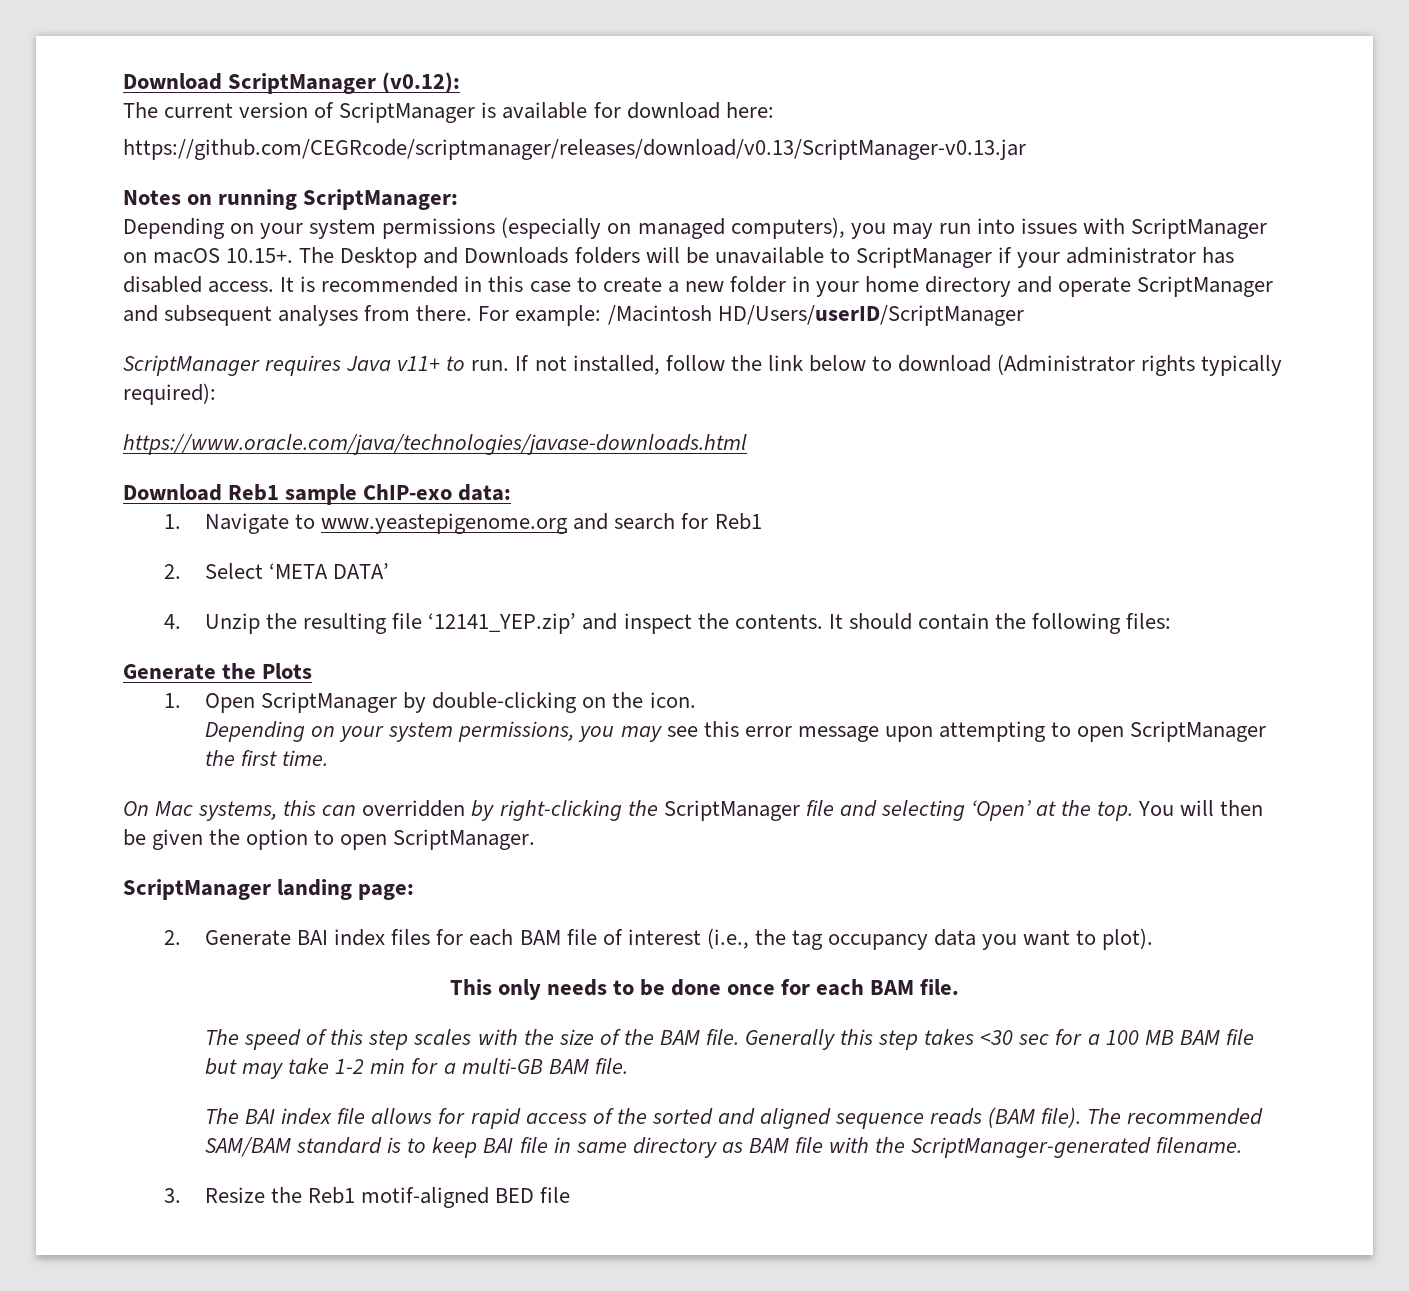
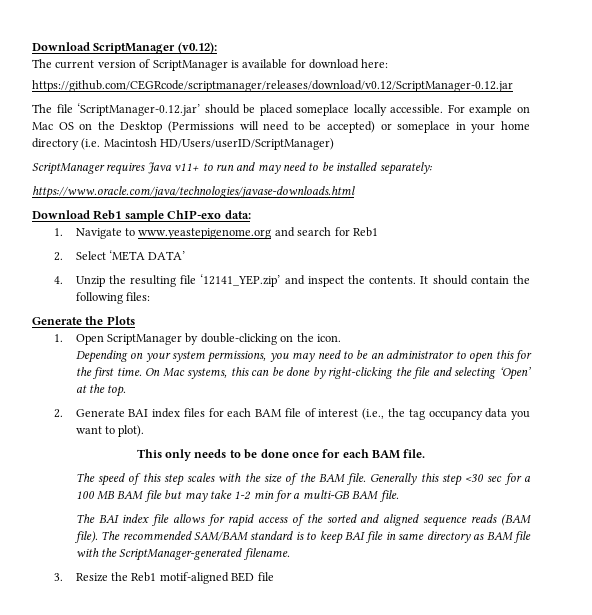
[123,139,1026,160] [123,189,459,210] [123,217,1268,239] [123,247,1235,268] [123,276,1274,297] [123,305,1024,326] https://github.com/CEGRcode/scriptmanager/releases/download/v0.13/ScriptManager-v0.13.jar // Notes on running ScriptManager: // Depending on your system permissions (especially on managed computers), you may run into issues with ScriptManager on macOS 10.15+. The Desktop and Downloads folders will be unavailable to ScriptManager if your administrator has disabled access. It is recommended in this case to create a new folder in your home directory and operate ScriptManager and subsequent analyses from there. For example: /Macintosh HD/Users/userID/ScriptManager -> [32,80,513,92] [32,103,530,116] [32,121,531,133] [32,138,335,150] https://github.com/CEGRcode/scriptmanager/releases/download/v0.12/ScriptManager-0.12.jar // The file ‘ScriptManager-0.12.jar’ should be placed someplace locally accessible. For example on Mac OS on the Desktop (Permissions will need to be accepted) or someplace in your home directory (i.e. Macintosh HD/Users/userID/ScriptManager)
[471,354,1283,376] [123,383,216,405] run. If not installed, follow the link below to download (Administrator rights typically required): -> [215,162,432,175] run and may need to be installed separately:
[666,721,1267,742] see this error message upon attempting to open ScriptManager -> [317,350,532,363] need to be an administrator to open this for
(329, 758) // -> (142, 371) none
[362,800,466,817] overridden -> [271,367,311,376] be done
[663,800,800,821] ScriptManager -> (412, 371) none
[1138,800,1264,816] [123,829,536,850] [123,879,415,900] You will then be given the option to open ScriptManager. // ScriptManager landing page: -> (127, 391) none
[924,1029,975,1045] takes -> (462, 480) none

